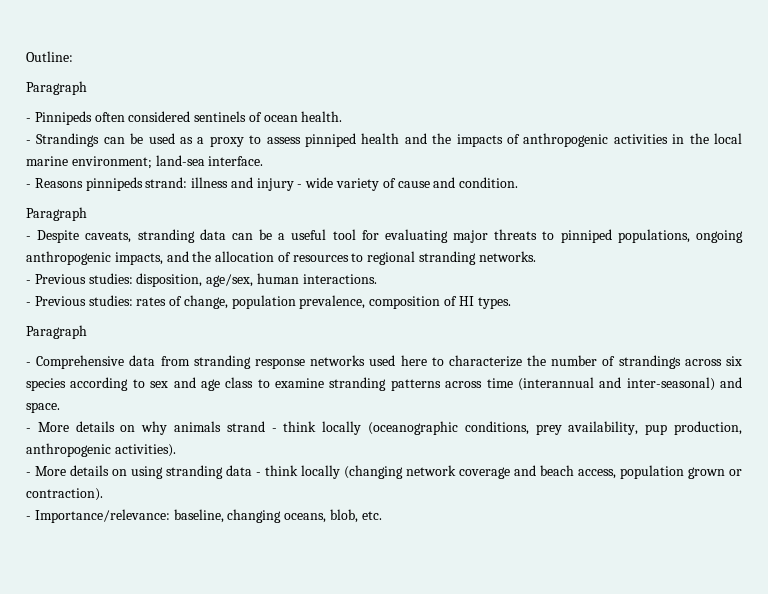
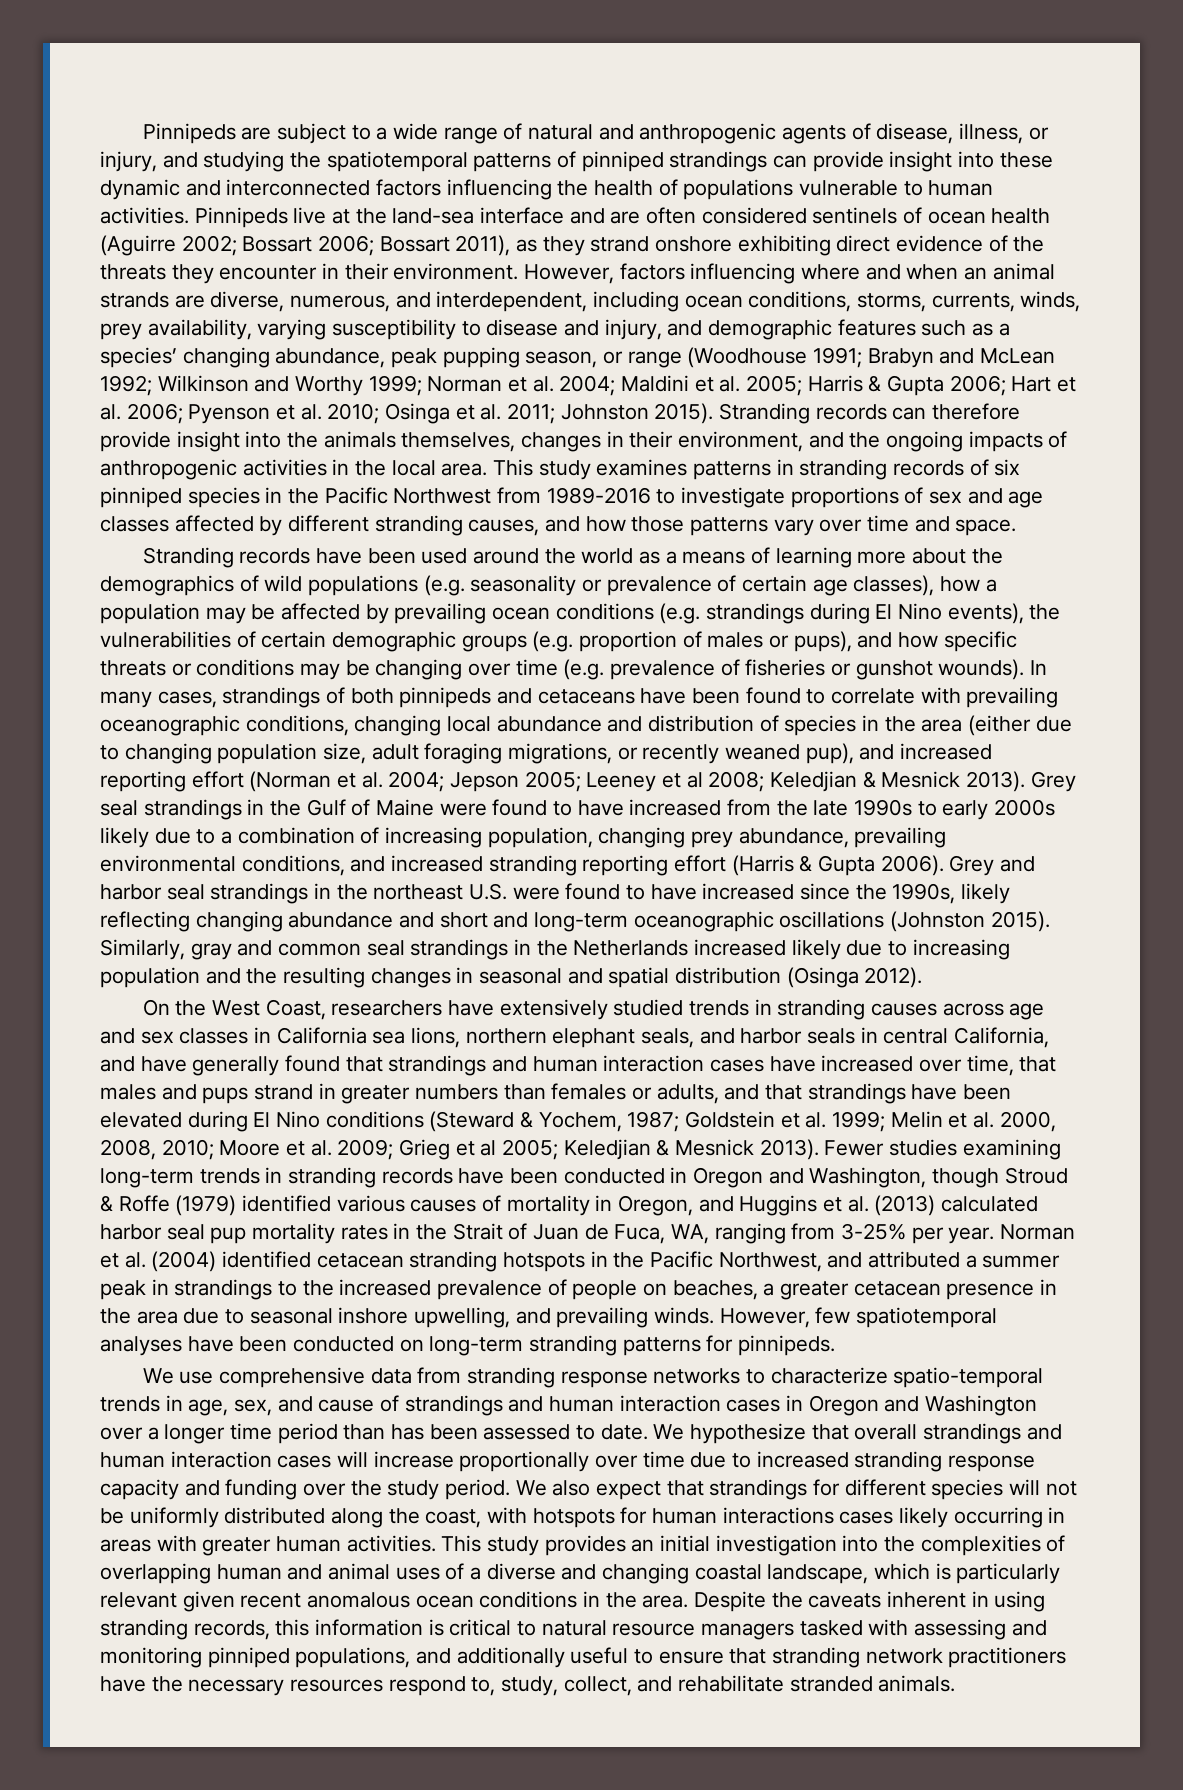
[26,51,73,62] [26,81,87,95] [26,111,92,125] Outline: // Paragraph // - Pinnipeds -> [142,123,1049,144] [100,151,1053,172] [100,179,994,200] [100,207,641,228] Pinnipeds are subject to a wide range of natural and anthropogenic agents of disease, illness, or injury, and studying the spatiotemporal patterns of pinniped strandings can provide insight into these dynamic and interconnected factors influencing the health of populations vulnerable to human activities. Pinnipeds live at the land-sea interface and are
[301,111,343,122] [26,133,452,147] health. // - Strandings can be used as a proxy to assess pinniped health and the -> [991,208,1051,224] [100,235,1045,256] [100,263,1055,284] [100,291,1081,312] [100,319,1010,340] [100,347,1056,368] [100,375,1077,396] [100,403,1021,424] [100,431,964,452] health (Aguirre 2002; Bossart 2006; Bossart 2011), as they strand onshore exhibiting direct evidence of the threats they encounter in their environment. However, factors influencing where and when an animal strands are diverse, numerous, and interdependent, including ocean conditions, storms, currents, winds, prey availability, varying susceptibility to disease and injury, and demographic features such as a species’ changing abundance, peak pupping season, or range (Woodhouse 1991; Brabyn and McLean 1992; Wilkinson and Worthy 1999; Norman et al. 2004; Maldini et al. 2005; Harris & Gupta 2006; Hart et al. 2006; Pyenson et al. 2010; Osinga et al. 2011; Johnston 2015). Stranding records can therefore provide insight into the animals themselves, changes in their environment, and the ongoing
[26,155,264,169] [26,177,519,191] [26,207,87,221] [26,229,743,243] [26,251,536,265] [26,273,377,287] [26,295,511,309] [26,325,87,339] [26,355,125,369] marine environment; land-sea interface. // - Reasons pinnipeds strand: illness and injury - wide variety of cause and condition. // Paragraph // - Despite caveats, stranding data can be a useful tool for evaluating major threats to pinniped populations, ongoing anthropogenic impacts, and the allocation of resources to regional stranding networks. // - Previous studies: disposition, age/sex, human interactions. // - Previous studies: rates of change, population prevalence, composition of HI types. // Paragraph // - Comprehensive -> [441,459,1021,480] [100,487,1044,508] [100,515,1017,536] [142,547,1003,568] [100,575,997,596] [100,603,1061,624] [100,631,1017,652] [100,659,1048,680] [100,687,1059,708] [100,715,1072,736] [100,743,993,764] [100,771,1076,792] [100,799,1056,820] [100,827,947,848] [100,855,1036,876] [100,883,1011,904] [100,911,1050,932] [100,939,1010,960] [100,967,923,988] [142,999,1045,1020] [100,1027,1050,1048] [100,1055,1057,1076] [100,1083,1012,1104] [100,1111,1056,1132] [100,1139,1061,1160] [100,1167,1068,1188] [100,1195,1039,1216] [100,1223,1076,1244] [100,1251,1061,1272] [100,1279,1058,1300] [100,1307,998,1328] [100,1335,836,1356] [142,1367,366,1388] area. This study examines patterns in stranding records of six pinniped species in the Pacific Northwest from 1989-2016 to investigate proportions of sex and age classes affected by different stranding causes, and how those patterns vary over time and space. // Stranding records have been used around the world as a means of learning more about the demographics of wild populations (e.g. seasonality or prevalence of certain age classes), how a population may be affected by prevailing ocean conditions (e.g. strandings during El Nino events), the vulnerabilities of certain demographic groups (e.g. proportion of males or pups), and how specific threats or conditions may be changing over time (e.g. prevalence of fisheries or gunshot wounds). In many cases, strandings of both pinnipeds and cetaceans have been found to correlate with prevailing oceanographic conditions, changing local abundance and distribution of species in the area (either due to changing population size, adult foraging migrations, or recently weaned pup), and increased reporting effort (Norman et al. 2004; Jepson 2005; Leeney et al 2008; Keledjian & Mesnick 2013). Grey seal strandings in the Gulf of Maine were found to have increased from the late 1990s to early 2000s likely due to a combination of increasing population, changing prey abundance, prevailing environmental conditions, and increased stranding reporting effort (Harris & Gupta 2006). Grey and harbor seal strandings in the northeast U.S. were found to have increased since the 1990s, likely reflecting changing abundance and short and long-term oceanographic oscillations (Johnston 2015). Similarly, gray and common seal strandings in the Netherlands increased likely due to increasing population and the resulting changes in seasonal and spatial distribution (Osinga 2012). // On the West Coast, researchers have extensively studied trends in stranding causes across age and sex classes in California sea lions, northern elephant seals, and harbor seals in central California, and have generally found that strandings and human interaction cases have increased over time, that males and pups strand in greater numbers than females or adults, and that strandings have been elevated during El Nino conditions (Steward & Yochem, 1987; Goldstein et al. 1999; Melin et al. 2000, 2008, 2010; Moore et al. 2009; Grieg et al 2005; Keledjian & Mesnick 2013). Fewer studies examining long-term trends in stranding records have been conducted in Oregon and Washington, though Stroud & Roffe (1979) identified various causes of mortality in Oregon, and Huggins et al. (2013) calculated harbor seal pup mortality rates in the Strait of Juan de Fuca, WA, ranging from 3-25% per year. Norman et al. (2004) identified cetacean stranding hotspots in the Pacific Northwest, and attributed a summer peak in strandings to the increased prevalence of people on beaches, a greater cetacean presence in the area due to seasonal inshore upwelling, and prevailing winds. However, few spatiotemporal analyses have been conducted on long-term stranding patterns for pinnipeds. // We use comprehensive
[369,355,742,369] [26,377,742,391] [26,402,60,413] [26,421,742,435] [26,443,176,457] [26,465,742,479] [26,488,103,501] [26,509,382,523] used here to characterize the number of strandings across six species according to sex and age class to examine stranding patterns across time (interannual and inter-seasonal) and space. // - More details on why animals strand - think locally (oceanographic conditions, prey availability, pup production, anthropogenic activities). // - More details on using stranding data - think locally (changing network coverage and beach access, population grown or contraction). // - Importance/relevance: baseline, changing oceans, blob, etc. -> [746,1367,1044,1388] [100,1395,1038,1416] [100,1423,1062,1444] [100,1451,1036,1472] [100,1479,1077,1500] [100,1507,1066,1528] [100,1535,1066,1556] [100,1563,1061,1584] [100,1591,1046,1612] [100,1619,1047,1640] [100,1647,1067,1668] [100,1675,956,1696] to characterize spatio-temporal trends in age, sex, and cause of strandings and human interaction cases in Oregon and Washington over a longer time period than has been assessed to date. We hypothesize that overall strandings and human interaction cases will increase proportionally over time due to increased stranding response capacity and funding over the study period. We also expect that strandings for different species will not be uniformly distributed along the coast, with hotspots for human interactions cases likely occurring in areas with greater human activities. This study provides an initial investigation into the complexities of overlapping human and animal uses of a diverse and changing coastal landscape, which is particularly relevant given recent anomalous ocean conditions in the area. Despite the caveats inherent in using stranding records, this information is critical to natural resource managers tasked with assessing and monitoring pinniped populations, and additionally useful to ensure that stranding network practitioners have the necessary resources respond to, study, collect, and rehabilitate stranded animals.

